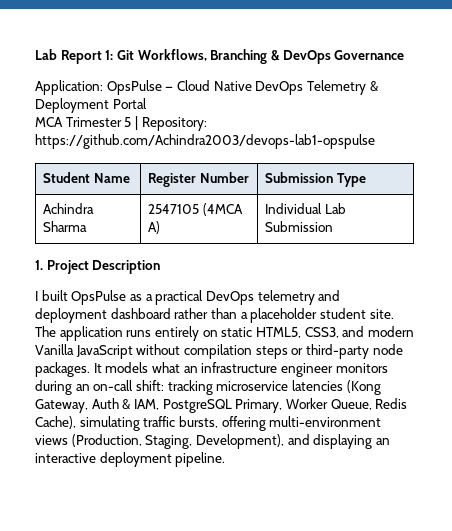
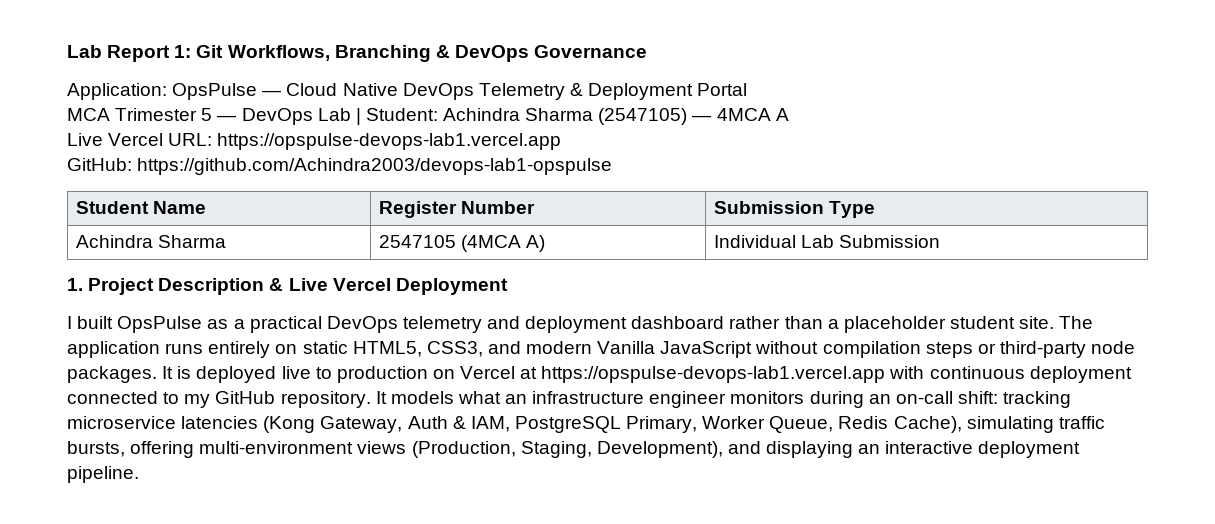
[134,116,207,131] | Repository: -> [217,108,789,125] [67,133,562,150] [67,158,132,171] — DevOps Lab | Student: Achindra Sharma (2547105) — 4MCA A // Live Vercel URL: https://opspulse-devops-lab1.vercel.app // GitHub:
(161, 267) none -> [269,278,508,295] & Live Vercel Deployment
(102, 368) none -> [177,366,1132,383] [67,391,387,408] is deployed live to production on Vercel at https://opspulse-devops-lab1.vercel.app with continuous deployment connected to my GitHub repository. It

